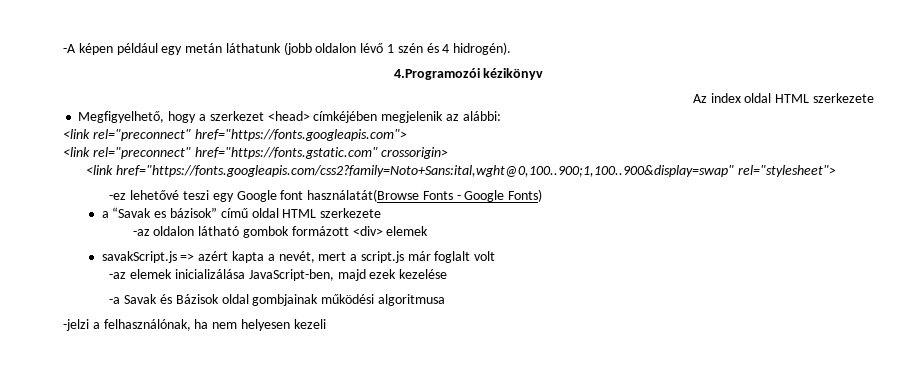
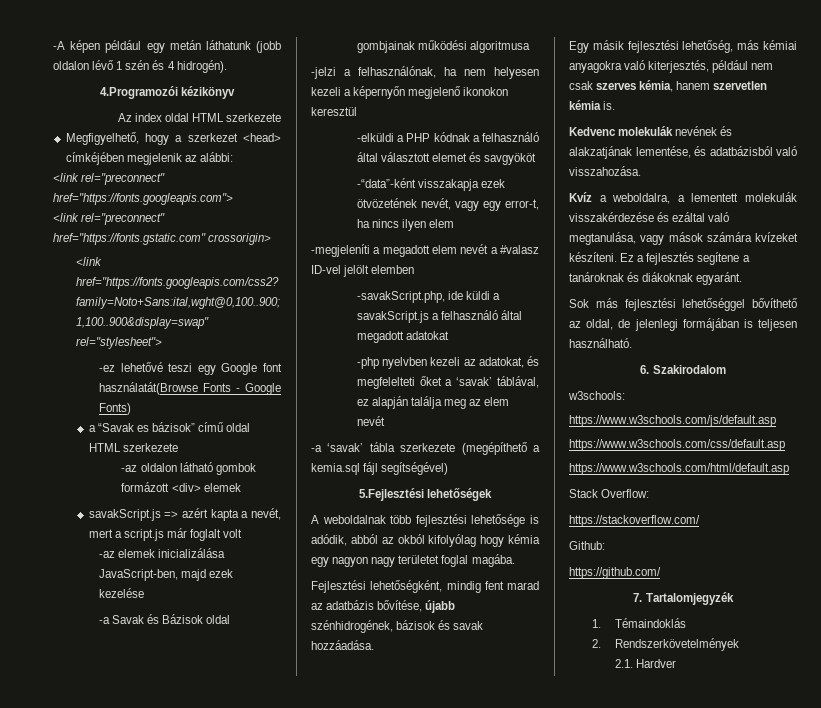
(326, 324) none -> [344,86,509,99] [311,107,357,116] [356,132,539,142] [356,152,537,165] [356,178,506,191] [356,198,539,211] [356,219,455,231] [311,244,539,257] [311,265,415,277] [356,291,501,303] [356,310,523,323] [356,331,450,343] [356,356,539,369] [356,376,539,389] [356,396,510,409] [356,416,385,426] [311,442,540,455] [311,462,449,475] [358,488,493,501] [311,514,539,527] [311,534,540,547] [311,554,515,567] [311,580,539,593] [311,600,456,613] [311,620,484,633] [311,640,374,650] [569,40,797,53] [569,60,774,73] [569,80,768,92] [569,100,616,110] [569,126,733,136] [569,146,797,159] [569,166,641,176] [569,192,797,204] [569,212,730,222] [569,232,798,245] [569,252,750,265] [569,272,743,285] [569,298,797,311] [569,318,797,331] [569,338,632,348] [640,365,726,374] [568,391,625,400] [569,415,776,427] [569,439,785,451] [569,463,789,475] [569,489,650,498] [569,515,700,527] [569,541,605,550] [569,567,661,579] [633,592,734,605] [591,618,686,628] [591,638,739,651] [614,659,677,668] a képernyőn megjelenő ikonokon keresztül // -elküldi a PHP kódnak a felhasználó által választott elemet és savgyököt // -“data”-ként visszakapja ezek ötvözetének nevét, vagy egy error-t, ha nincs ilyen elem // -megjeleníti a megadott elem nevét a #valasz ID-vel jelölt elemben // -savakScript.php, ide küldi a savakScript.js a felhasználó által megadott adatokat // -php nyelvben kezeli az adatokat, és megfelelteti őket a ‘savak’ táblával, ez alapján találja meg az elem nevét // -a ‘savak’ tábla szerkezete (megépíthető a kemia.sql fájl segítségével) // 5.Fejlesztési lehetőségek // A weboldalnak több fejlesztési lehetősége is adódik, abból az okból kifolyólag hogy kémia egy nagyon nagy területet foglal magába. // Fejlesztési lehetőségként, mindig fent marad az adatbázis bővítése, újabb szénhidrogének, bázisok és savak hozzáadása. // Egy másik fejlesztési lehetőség, más kémiai anyagokra való kiterjesztés, például nem csak szerves kémia, hanem szervetlen kémia is. // Kedvenc molekulák nevének és alakzatjának lementése, és adatbázisból való visszahozása. // Kvíz a weboldalra, a lementett molekulák visszakérdezése és ezáltal való megtanulása, vagy mások számára kvízeket készíteni. Ez a fejlesztés segítene a tanároknak és diákoknak egyaránt. // Sok más fejlesztési lehetőséggel bővíthető az oldal, de jelenlegi formájában is teljesen használható. // 6. Szakirodalom // w3schools: // https://www.w3schools.com/js/default.asp // https://www.w3schools.com/css/default.asp // https://www.w3schools.com/html/default.asp // Stack Overflow: // https://stackoverflow.com/ // Github: // https://github.com/ // 7. Tartalomjegyzék // 1. Témaindoklás // 2. Rendszerkövetelmények // 2.1. Hardver

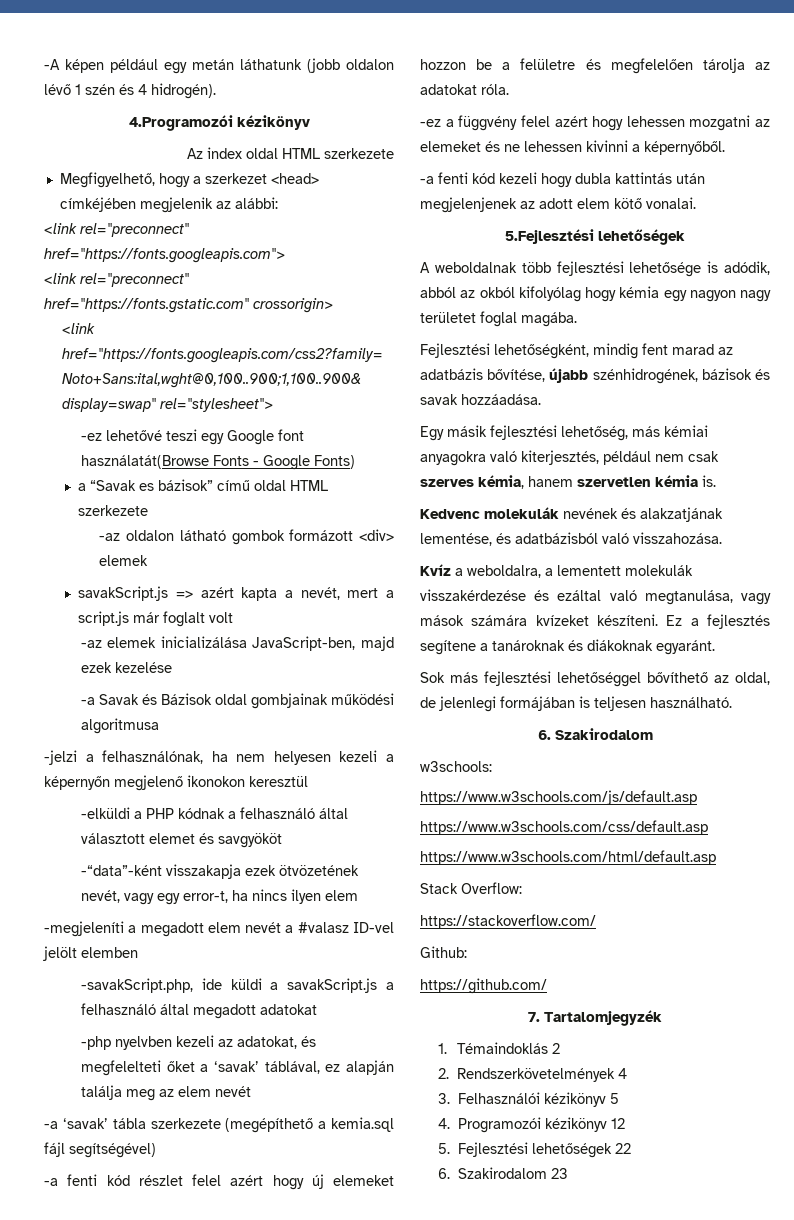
(449, 468) none -> [44,1174,394,1190] [420,58,770,74] [420,84,509,95] [420,115,770,131] [420,140,725,155] [420,172,705,188] [420,197,696,213] // -a fenti kód részlet felel azért hogy új elemeket hozzon be a felületre és megfelelően tárolja az adatokat róla. // -ez a függvény felel azért hogy lehessen mozgatni az elemeket és ne lehessen kivinni a képernyőből. // -a fenti kód kezeli hogy dubla kattintás után megjelenjenek az adott elem kötő vonalai.
(686, 623) none -> [551,1043,560,1054] 2
[614,659,677,668] // 2.1. Hardver -> [617,1068,627,1079] [438,1092,619,1107] [438,1117,625,1133] [438,1142,631,1158] [438,1167,568,1179] 4 // 3. Felhasználói kézikönyv 5 // 4. Programozói kézikönyv 12 // 5. Fejlesztési lehetőségek 22 // 6. Szakirodalom 23

